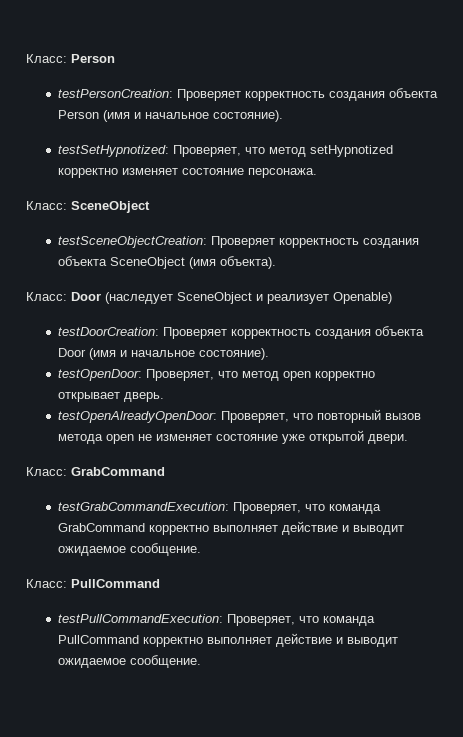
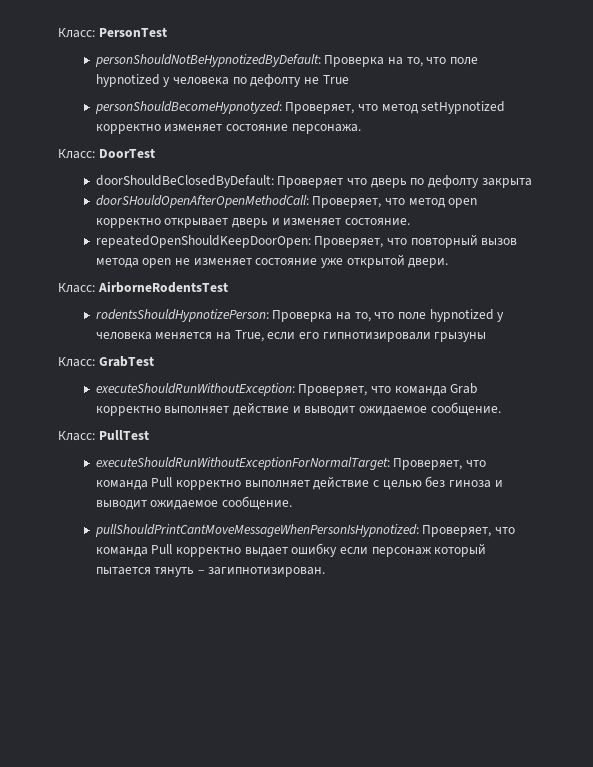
[26,54,115,63] [57,88,438,101] [57,110,283,122] [57,145,169,157] Класс: Person // testPersonCreation: Проверяет корректность создания объекта Person (имя и начальное состояние). // testSetHypnotized: -> [58,27,167,38] [94,54,479,67] [95,74,349,87] [94,101,282,114] Класс: PersonTest // personShouldNotBeHypnotizedByDefault: Проверка на то, что поле hypnotized у человека по дефолту не True // personShouldBecomeHypnotyzed:
[71,201,150,213] [57,236,419,248] [57,256,276,269] [26,292,392,304] [57,326,424,339] [57,348,269,360] [57,369,142,381] SceneObject // testSceneObjectCreation: Проверяет корректность создания объекта SceneObject (имя объекта). // Класс: Door (наследует SceneObject и реализует Openable) // testDoorCreation: Проверяет корректность создания объекта Door (имя и начальное состояние). // testOpenDoor: -> [98,148,155,158] [95,175,532,188] [95,195,309,208] DoorTest // doorShouldBeClosedByDefault: Проверяет что дверь по дефолту закрыта // doorSHouldOpenAfterOpenMethodCall:
[123,392,164,402] [57,411,217,423] дверь. // testOpenAlreadyOpenDoor: -> [232,218,411,228] [95,235,311,248] дверь и изменяет состояние. // repeatedOpenShouldKeepDoorOpen:
[71,467,165,476] [57,502,381,514] [57,523,145,532] GrabCommand // testGrabCommandExecution: Проверяет, что команда GrabCommand -> [97,281,228,293] [95,309,505,322] [95,330,487,342] [58,356,154,367] [95,383,478,396] AirborneRodentsTest // rodentsShouldHypnotizePerson: Проверка на то, что поле hypnotized у человека меняется на True, если его гипнотизировали грызуны // Класс: GrabTest // executeShouldRunWithoutException: Проверяет, что команда Grab
[71,579,160,588] [57,614,375,626] [57,633,398,647] [57,655,201,668] PullCommand // testPullCommandExecution: Проверяет, что команда PullCommand корректно выполняет действие и выводит ожидаемое сообщение. -> [98,430,149,440] [95,457,487,470] [95,476,503,490] [95,496,293,510] [94,524,516,537] [95,543,487,557] [95,567,325,577] PullTest // executeShouldRunWithoutExceptionForNormalTarget: Проверяет, что команда Pull корректно выполняет действие с целью без гиноза и выводит ожидаемое сообщение. // pullShouldPrintCantMoveMessageWhenPersonIsHypnotized: Проверяет, что команда Pull корректно выдает ошибку если персонаж который пытается тянуть – загипнотизирован.

